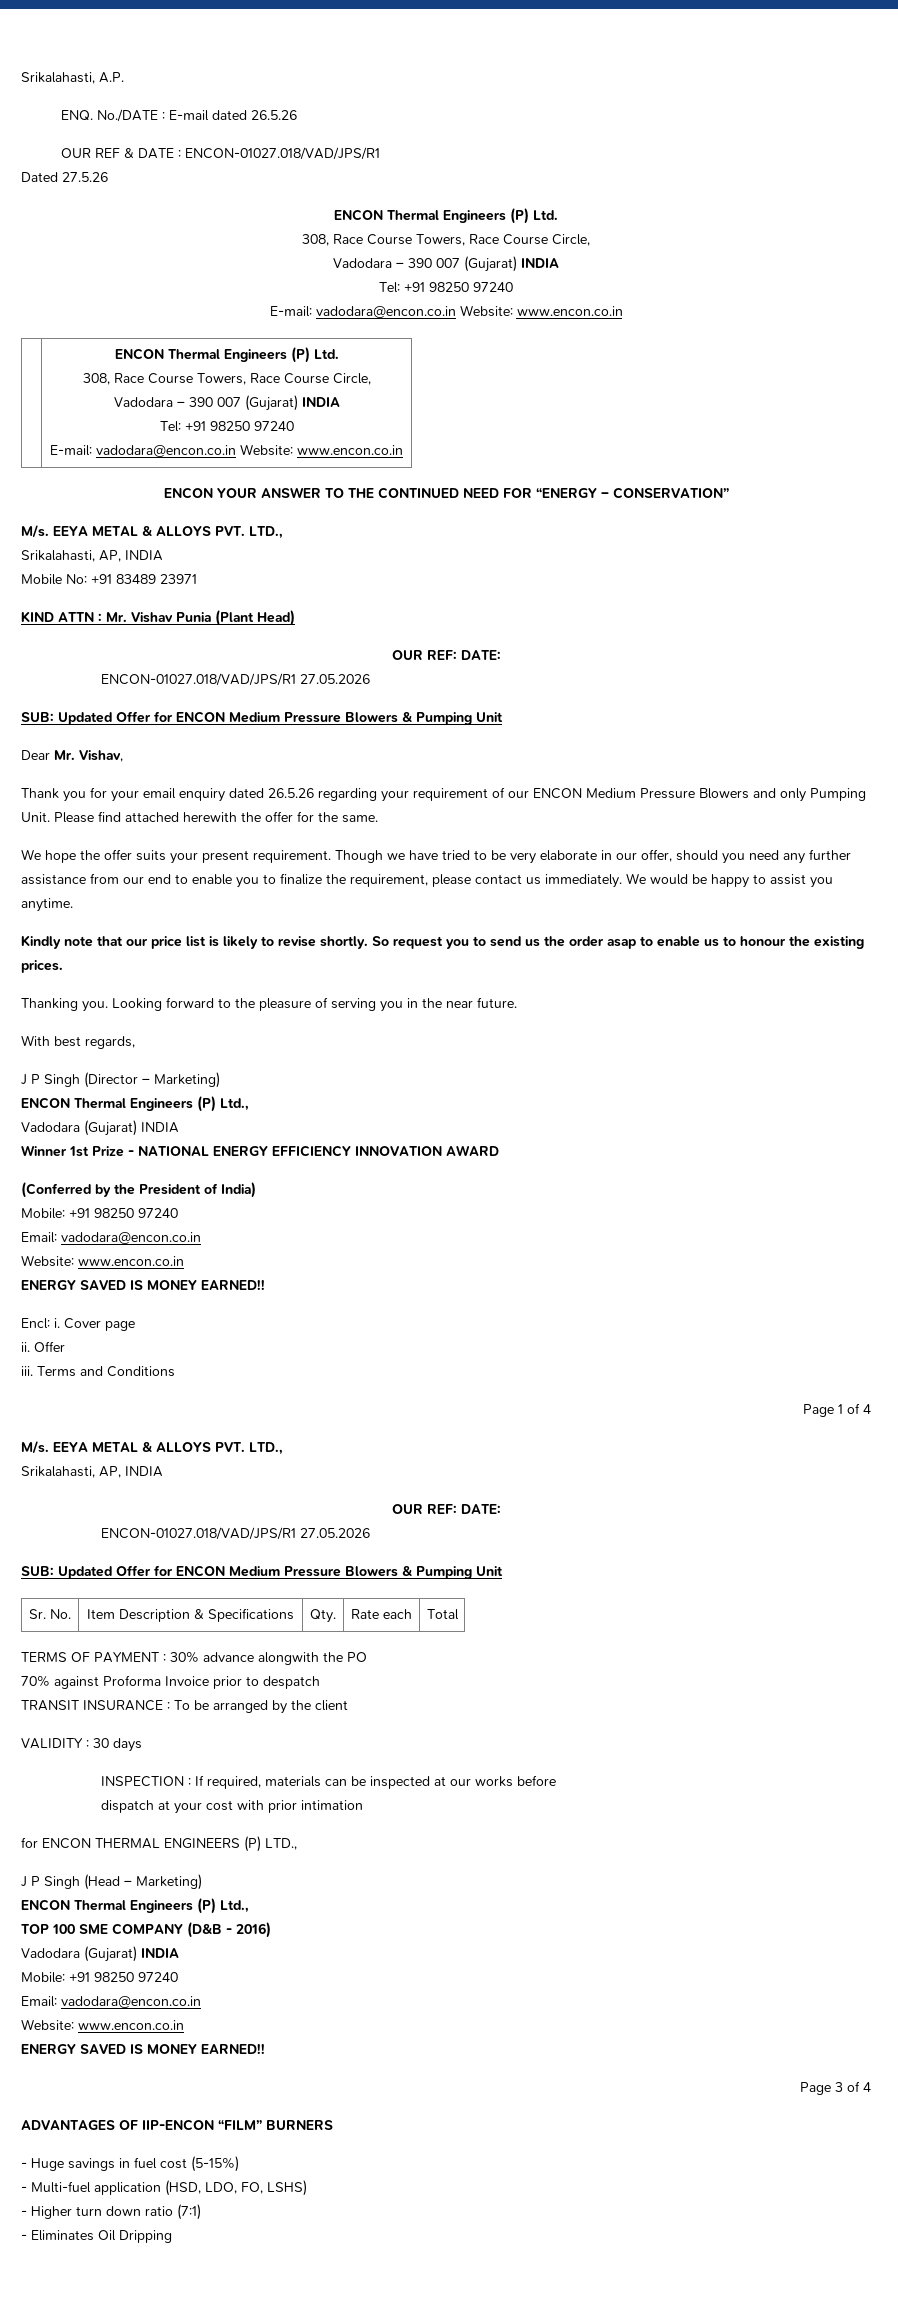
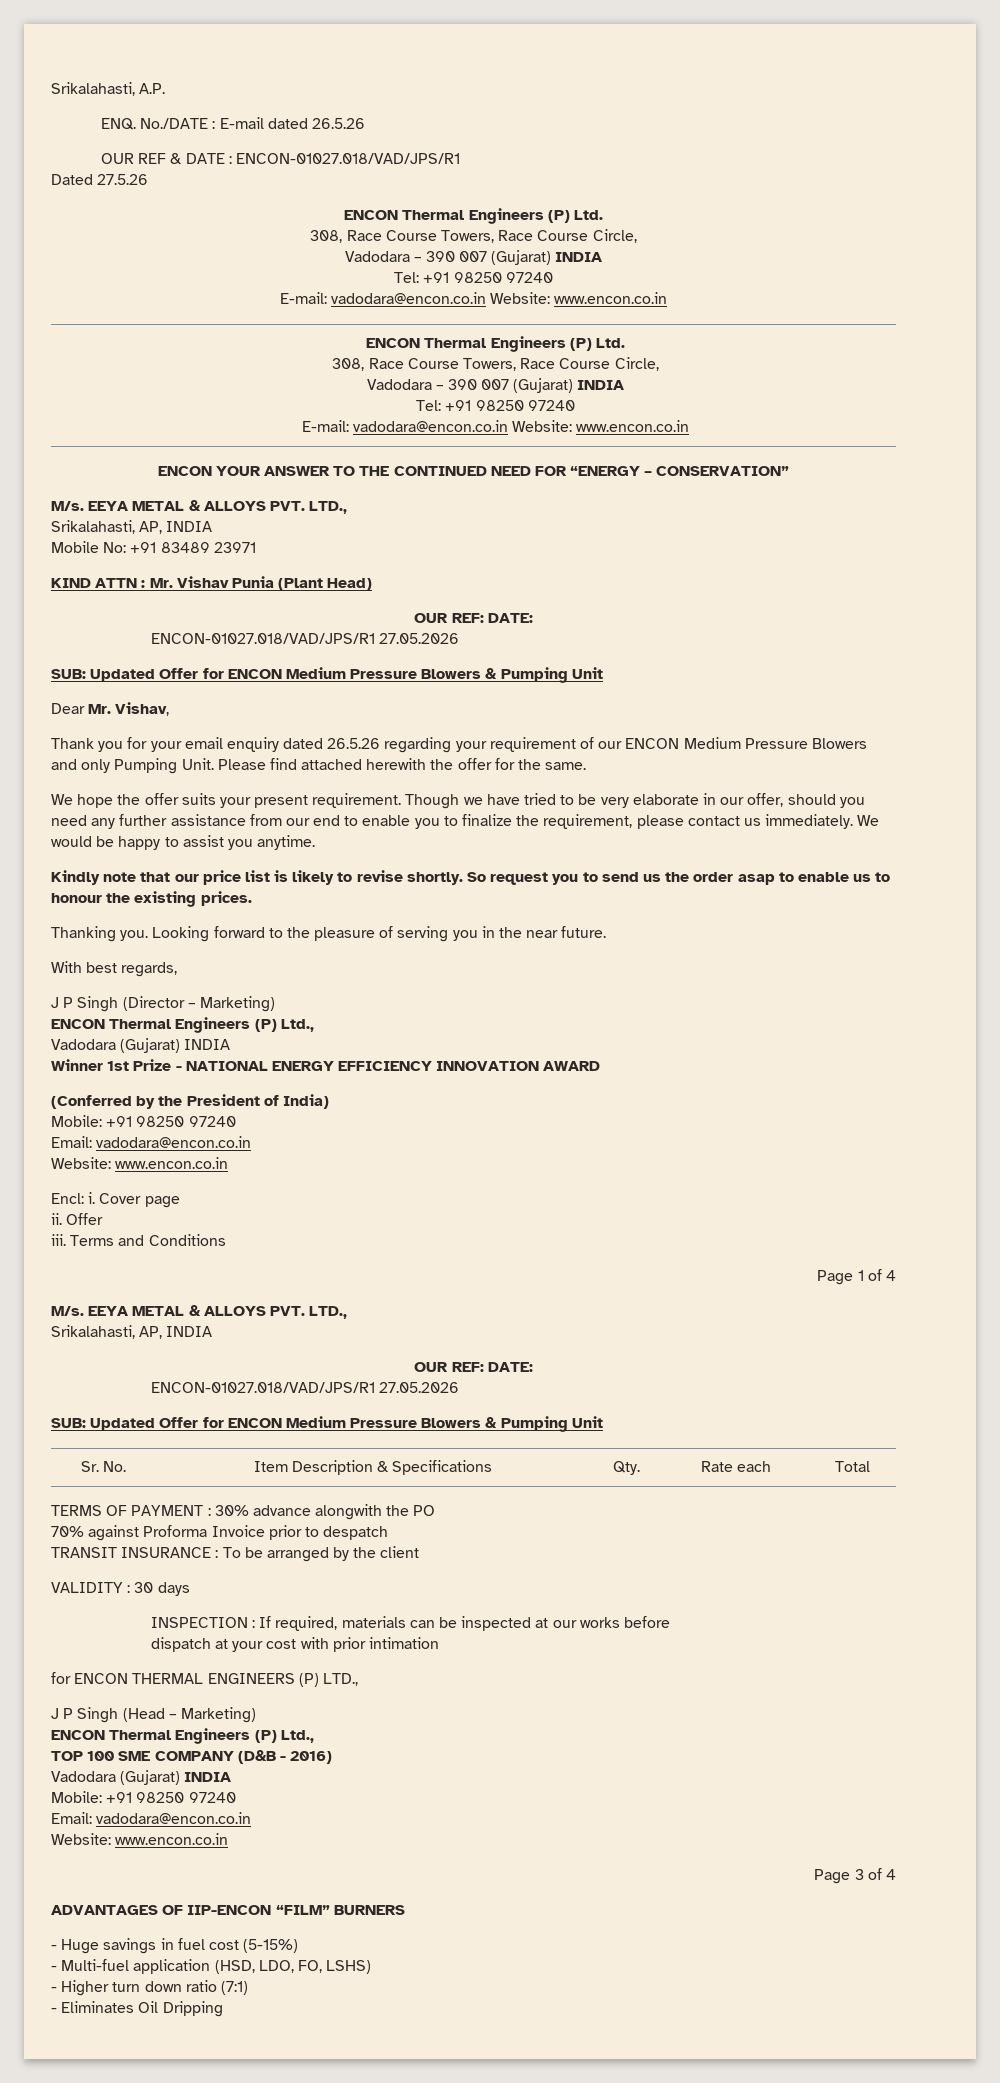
[21,1279,265,1290] // ENERGY SAVED IS MONEY EARNED!! -> (229, 1163) none
[21,2043,265,2054] // ENERGY SAVED IS MONEY EARNED!! -> (229, 1839) none

